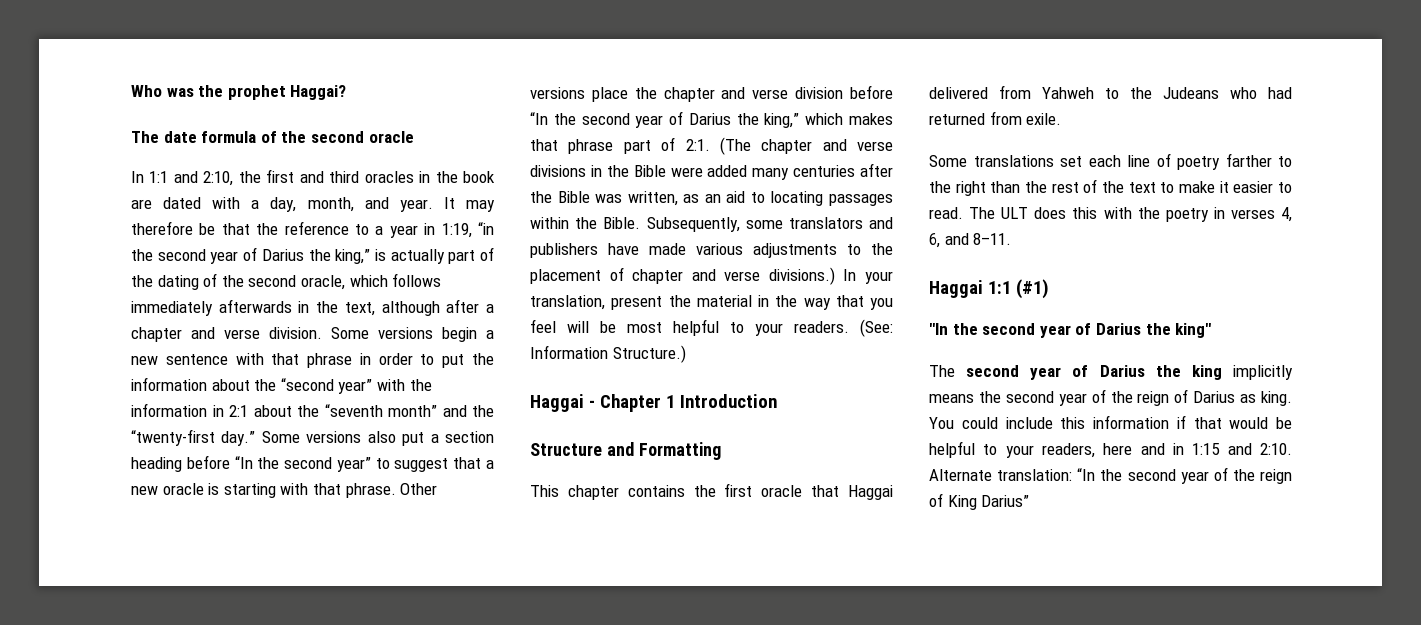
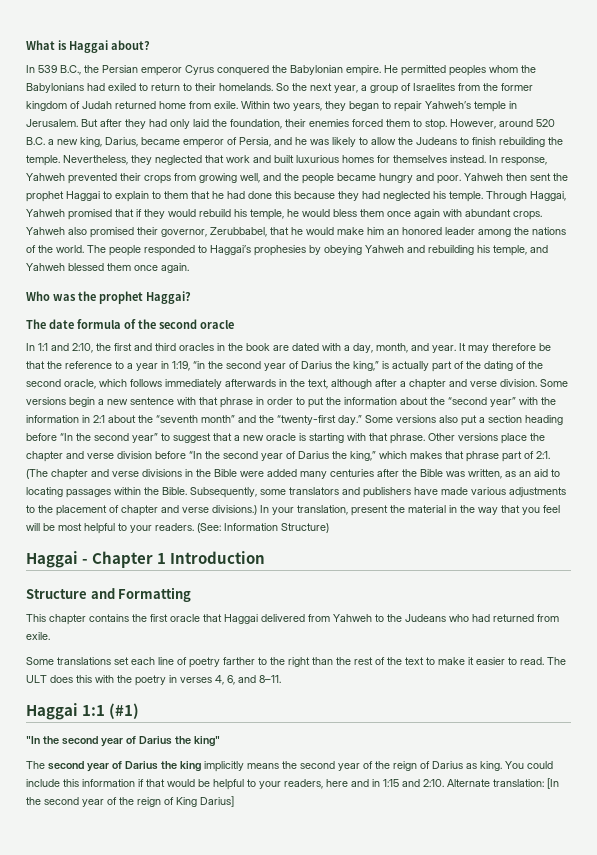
(131, 91) none -> [26,40,150,53] [26,65,536,76] [26,83,533,94] [26,101,517,112] [26,119,555,130] [26,137,563,148] [26,155,547,166] [26,173,568,184] [26,191,566,202] [26,209,542,220] [26,227,566,238] [26,245,548,256] [26,263,189,273] What is Haggai about? // In 539 B.C., the Persian emperor Cyrus conquered the Babylonian empire. He permitted peoples whom the Babylonians had exiled to return to their homelands. So the next year, a group of Israelites from the former kingdom of Judah returned home from exile. Within two years, they began to repair Yahweh’s temple in Jerusalem. But after they had only laid the foundation, their enemies forced them to stop. However, around 520 B.C. a new king, Darius, became emperor of Persia, and he was likely to allow the Judeans to finish rebuilding the temple. Nevertheless, they neglected that work and built luxurious homes for themselves instead. In response, Yahweh prevented their crops from growing well, and the people became hungry and poor. Yahweh then sent the prophet Haggai to explain to them that he had done this because they had neglected his temple. Through Haggai, Yahweh promised that if they would rebuild his temple, he would bless them once again with abundant crops. Yahweh also promised their governor, Zerubbabel, that he would make him an honored leader among the nations of the world. The people responded to Haggai’s prophesies by obeying Yahweh and rebuilding his temple, and Yahweh blessed them once again. //
[612,345,686,363] Structure.) -> [281,523,329,533] Structure)
[1077,468,1096,481] “In -> [547,778,559,789] [In
[981,495,1030,507] Darius” -> [200,796,234,807] Darius]

